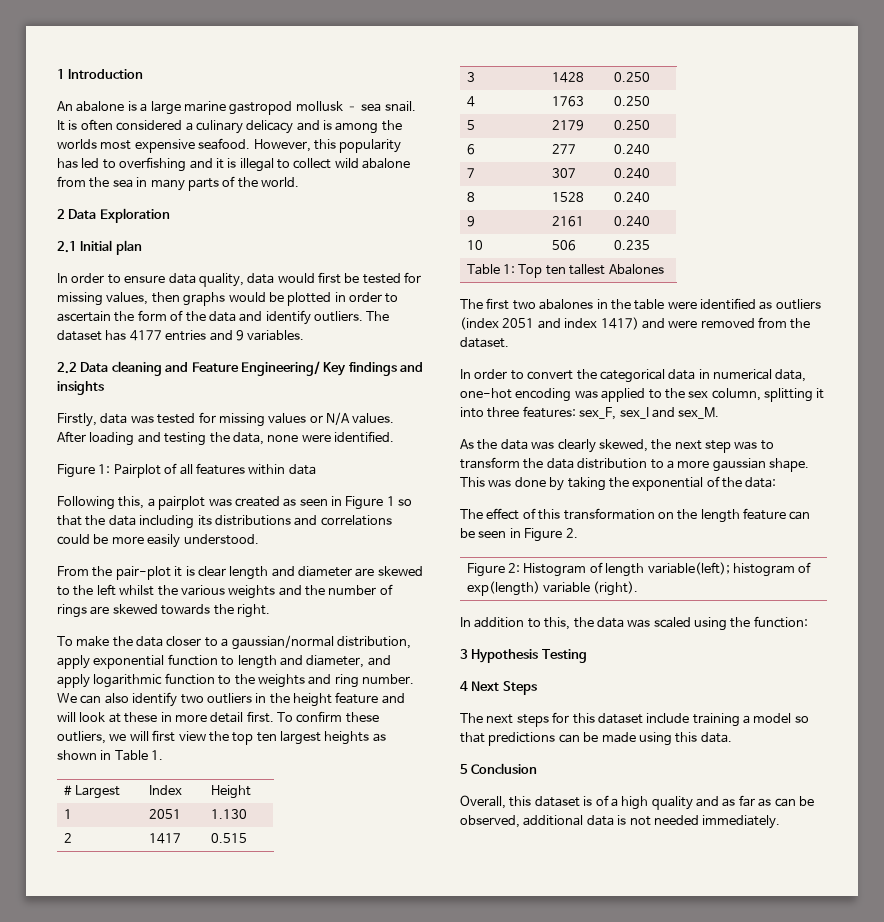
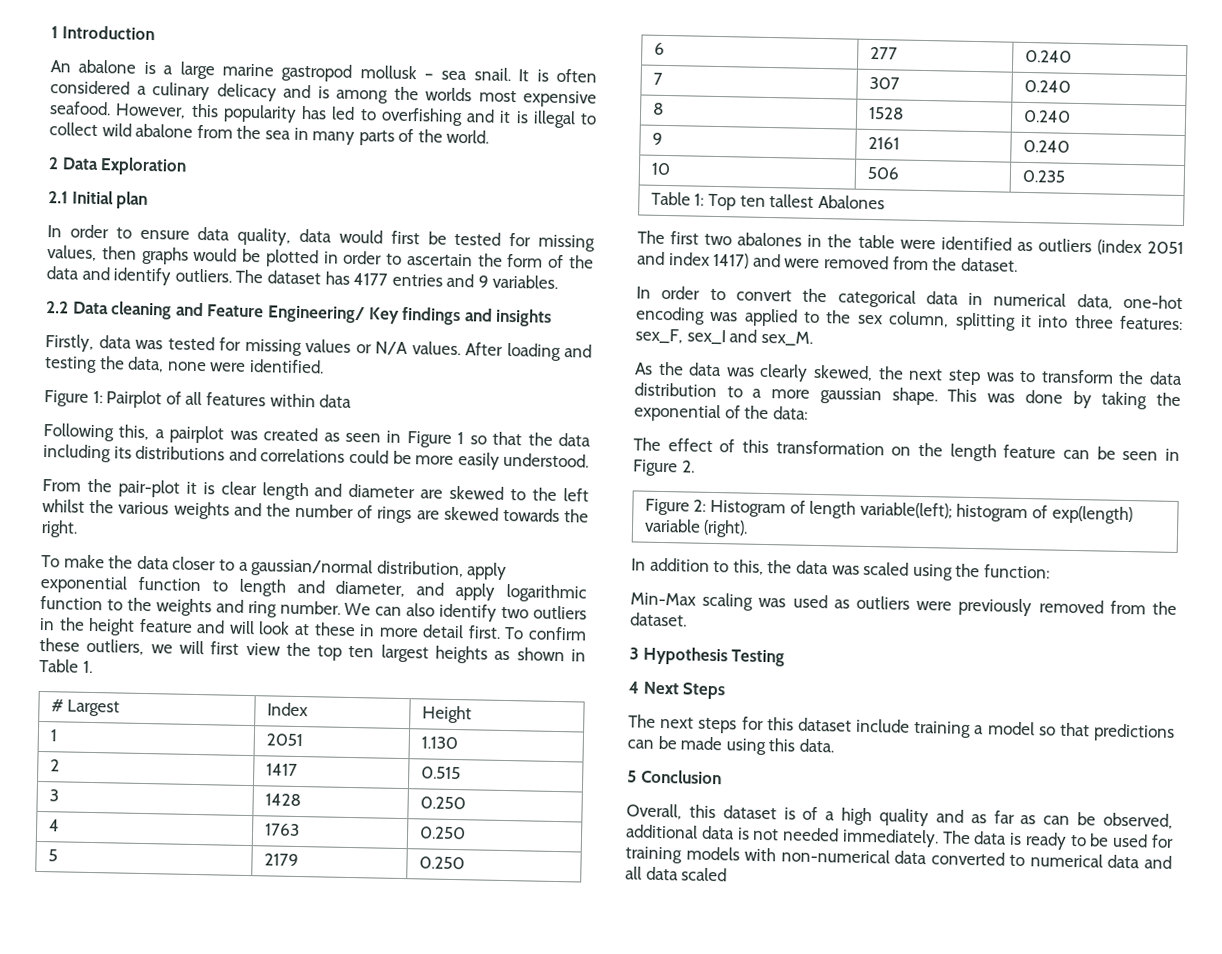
(808, 622) none -> [630,592,1177,617] [630,612,687,627] // Min-Max scaling was used as outliers were previously removed from the dataset.
(781, 822) none -> [941,830,1174,850] [625,846,1172,869] [625,866,728,882] The data is ready to be used for training models with non-numerical data converted to numerical data and all data scaled

